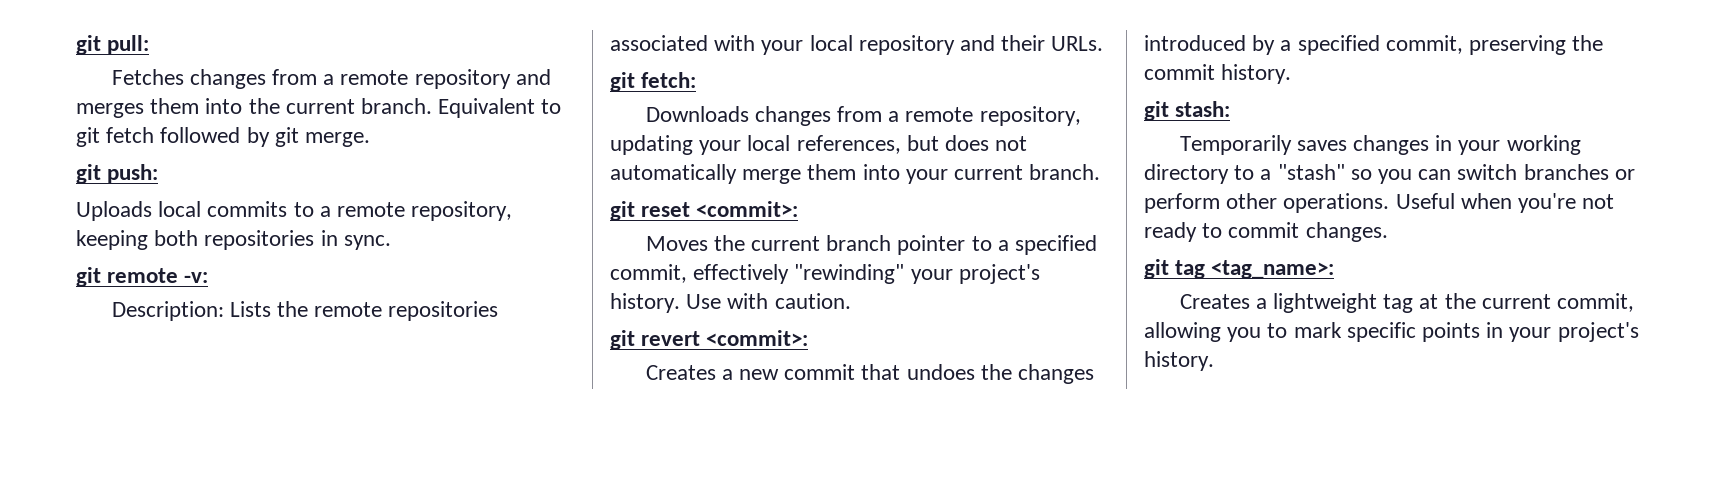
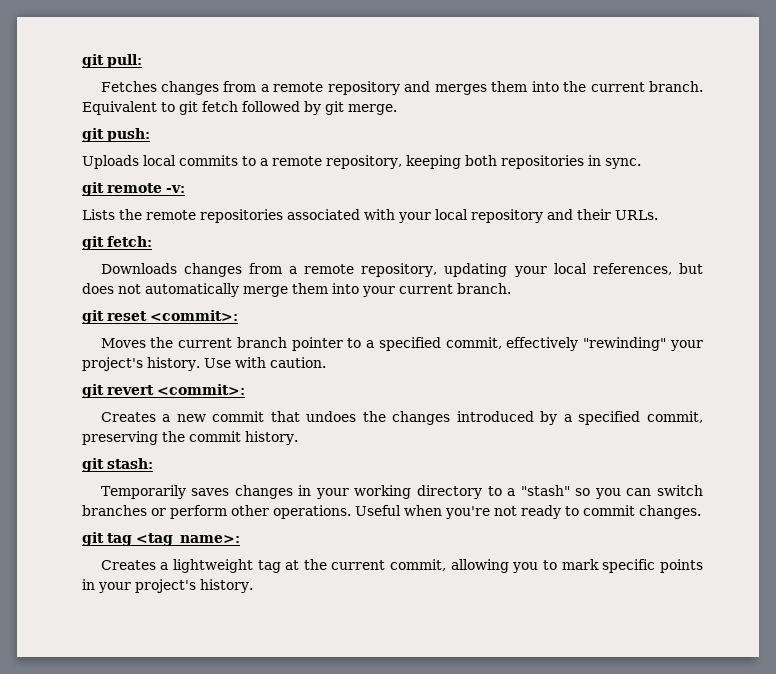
[111,301,224,321] Description: -> (185, 189) none

